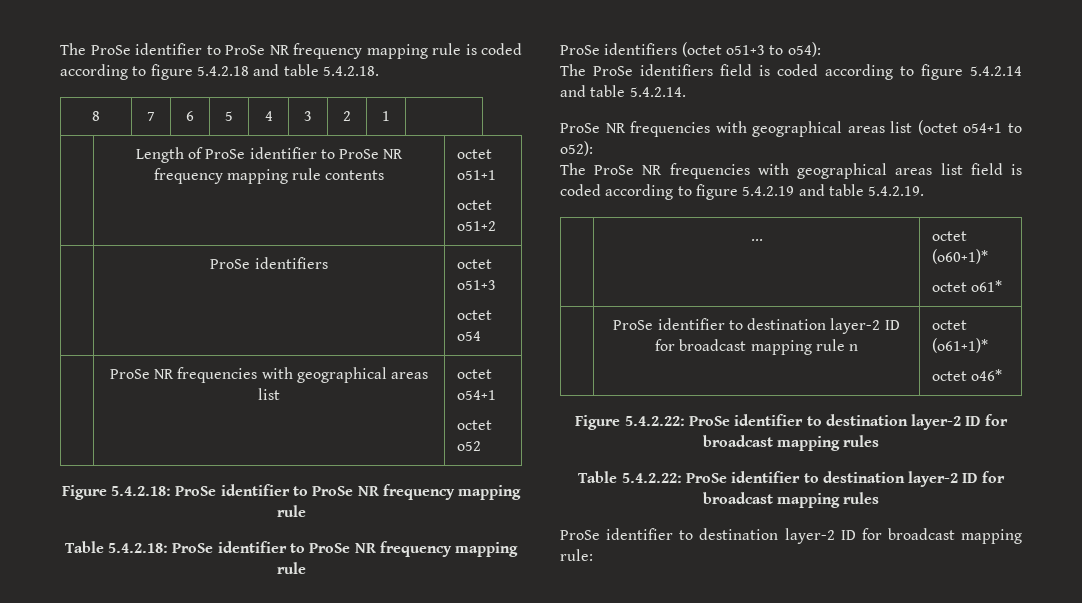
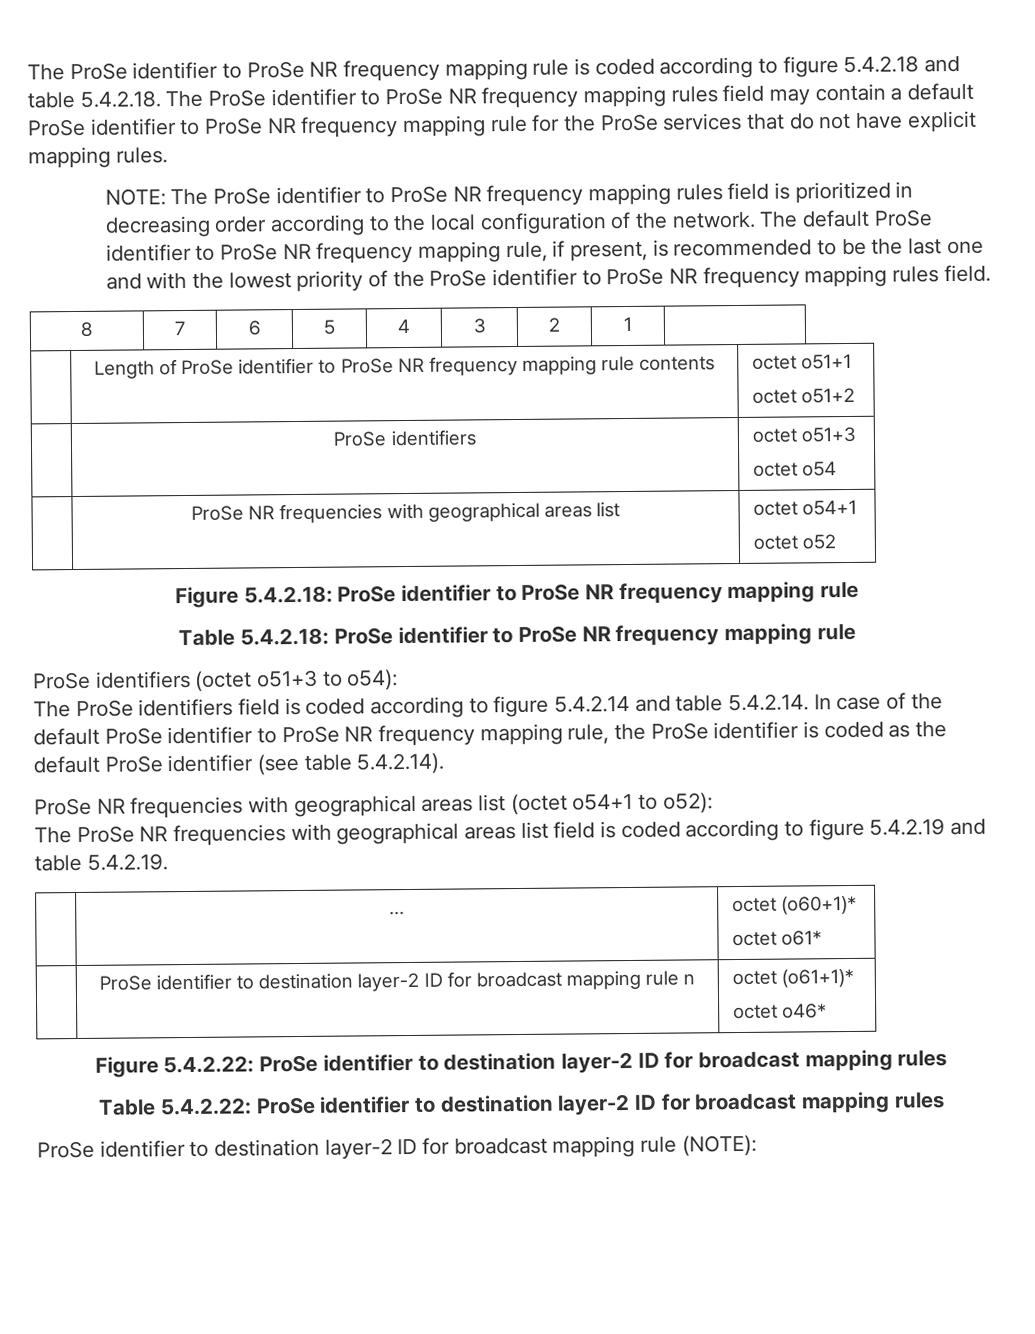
(379, 71) none -> [165,82,975,109] [28,110,977,138] [28,146,168,169] [104,181,914,207] [104,209,933,238] [105,238,984,264] [105,264,991,292] The ProSe identifier to ProSe NR frequency mapping rules field may contain a default ProSe identifier to ProSe NR frequency mapping rule for the ProSe services that do not have explicit mapping rules. // NOTE: The ProSe identifier to ProSe NR frequency mapping rules field is prioritized in decreasing order according to the local configuration of the network. The default ProSe identifier to ProSe NR frequency mapping rule, if present, is recommended to be the last one and with the lowest priority of the ProSe identifier to ProSe NR frequency mapping rules field.
(686, 92) none -> [813,692,943,711] [33,721,948,747] [33,752,445,776] In case of the default ProSe identifier to ProSe NR frequency mapping rule, the ProSe identifier is coded as the default ProSe identifier (see table 5.4.2.14).
[560,549,593,561] rule: -> [640,1134,757,1157] rule (NOTE):

